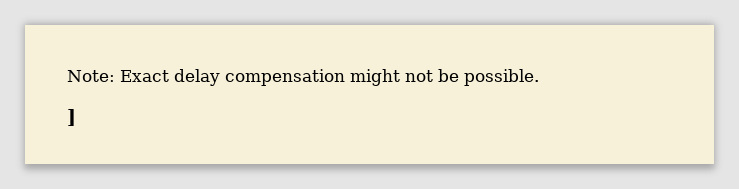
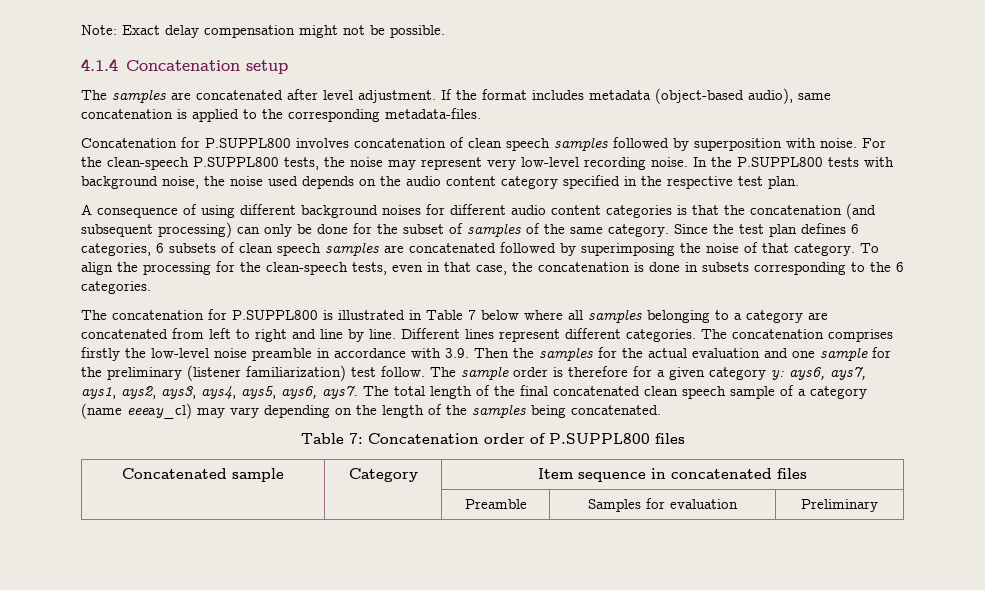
[67,109,76,126] ] -> [81,58,288,74] [81,88,831,104] [81,108,481,122] [81,137,886,151] [81,157,894,170] [81,175,799,189] [81,203,876,219] [81,222,859,238] [81,242,879,256] [81,261,904,275] [81,281,151,294] [81,309,828,323] [81,328,893,342] [81,347,891,361] [81,365,866,381] [81,385,867,399] [81,403,661,419] [300,433,685,444] [122,468,284,482] [348,468,418,482] [538,468,807,482] [464,499,527,509] [588,498,738,512] [801,499,878,512] 4.1.4 Concatenation setup // The samples are concatenated after level adjustment. If the format includes metadata (object-based audio), same concatenation is applied to the corresponding metadata-files. // Concatenation for P.SUPPL800 involves concatenation of clean speech samples followed by superposition with noise. For the clean-speech P.SUPPL800 tests, the noise may represent very low-level recording noise. In the P.SUPPL800 tests with background noise, the noise used depends on the audio content category specified in the respective test plan. // A consequence of using different background noises for different audio content categories is that the concatenation (and subsequent processing) can only be done for the subset of samples of the same category. Since the test plan defines 6 categories, 6 subsets of clean speech samples are concatenated followed by superimposing the noise of that category. To align the processing for the clean-speech tests, even in that case, the concatenation is done in subsets corresponding to the 6 categories. // The concatenation for P.SUPPL800 is illustrated in Table 7 below where all samples belonging to a category are concatenated from left to right and line by line. Different lines represent different categories. The concatenation comprises firstly the low-level noise preamble in accordance with 3.9. Then the samples for the actual evaluation and one sample for the preliminary (listener familiarization) test follow. The sample order is therefore for a given category y: ays6, ays7, ays1, ays2, ays3, ays4, ays5, ays6, ays7. The total length of the final concatenated clean speech sample of a category (name eeeay_cl) may vary depending on the length of the samples being concatenated. // Table 7: Concatenation order of P.SUPPL800 files // Concatenated sample | Category | Item sequence in concatenated files // | | Preamble | Samples for evaluation | Preliminary

